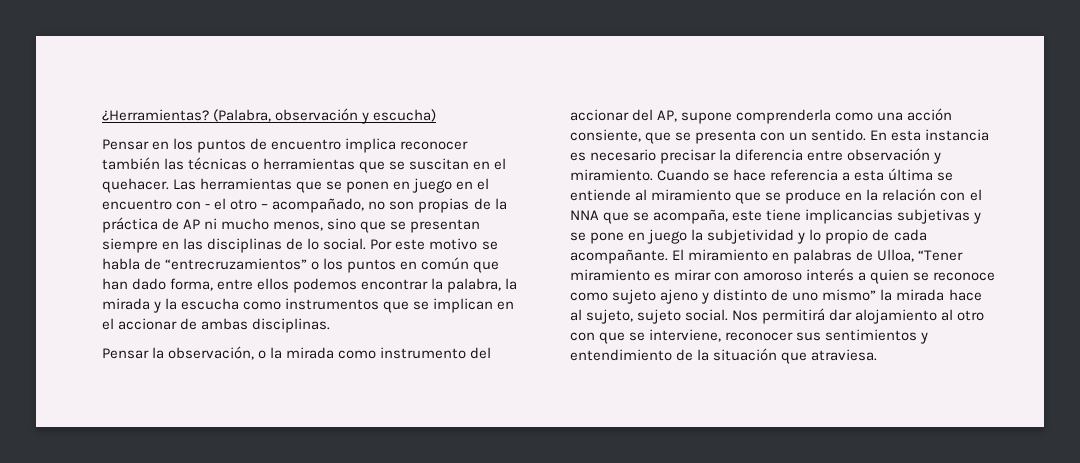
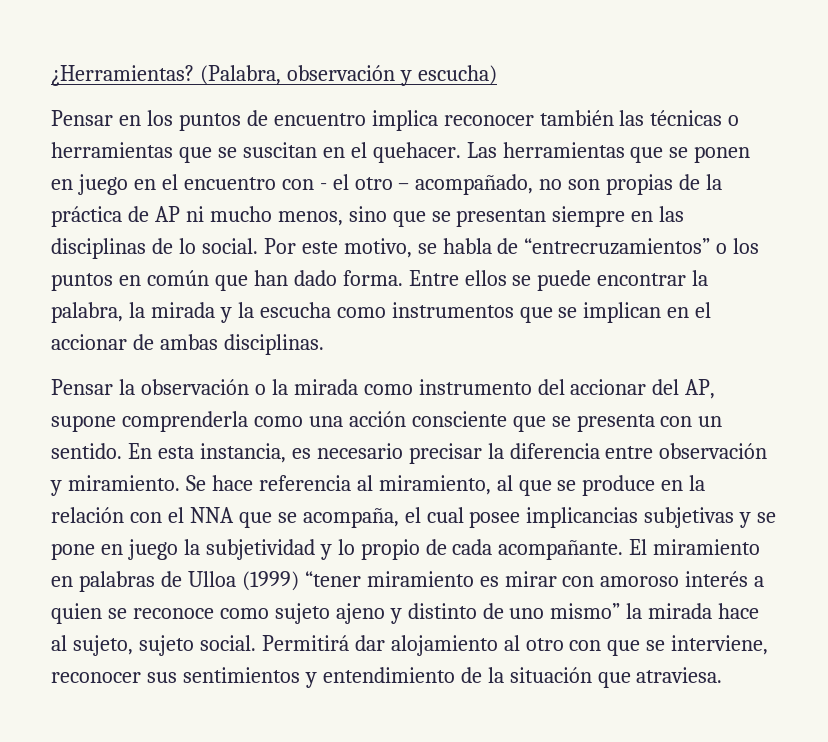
[429,238,478,250] motivo -> [343,238,412,258] motivo,
[170,278,358,293] forma, entre ellos podemos -> [342,270,592,291] forma. Entre ellos se puede
[168,346,255,360] observación, -> [140,379,249,395] observación
[570,129,641,142] consiente, -> [411,411,507,427] consciente
[925,129,990,141] instancia -> [199,443,286,463] instancia,
[657,168,954,181] [570,189,732,201] Cuando se hace referencia a esta última se entiende al miramiento -> [185,475,513,495] Se hace referencia al miramiento, al
[732,209,802,221] este tiene -> [404,507,521,528] el cual posee
[877,249,964,262] Ulloa, “Tener -> [187,571,361,591] Ulloa (1999) “tener
[732,308,826,324] Nos permitirá -> [261,635,349,651] Permitirá

